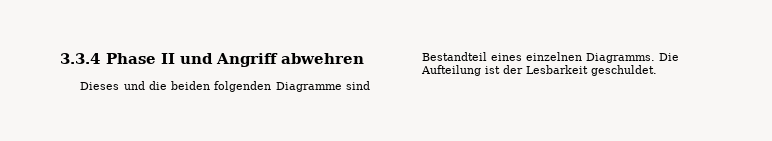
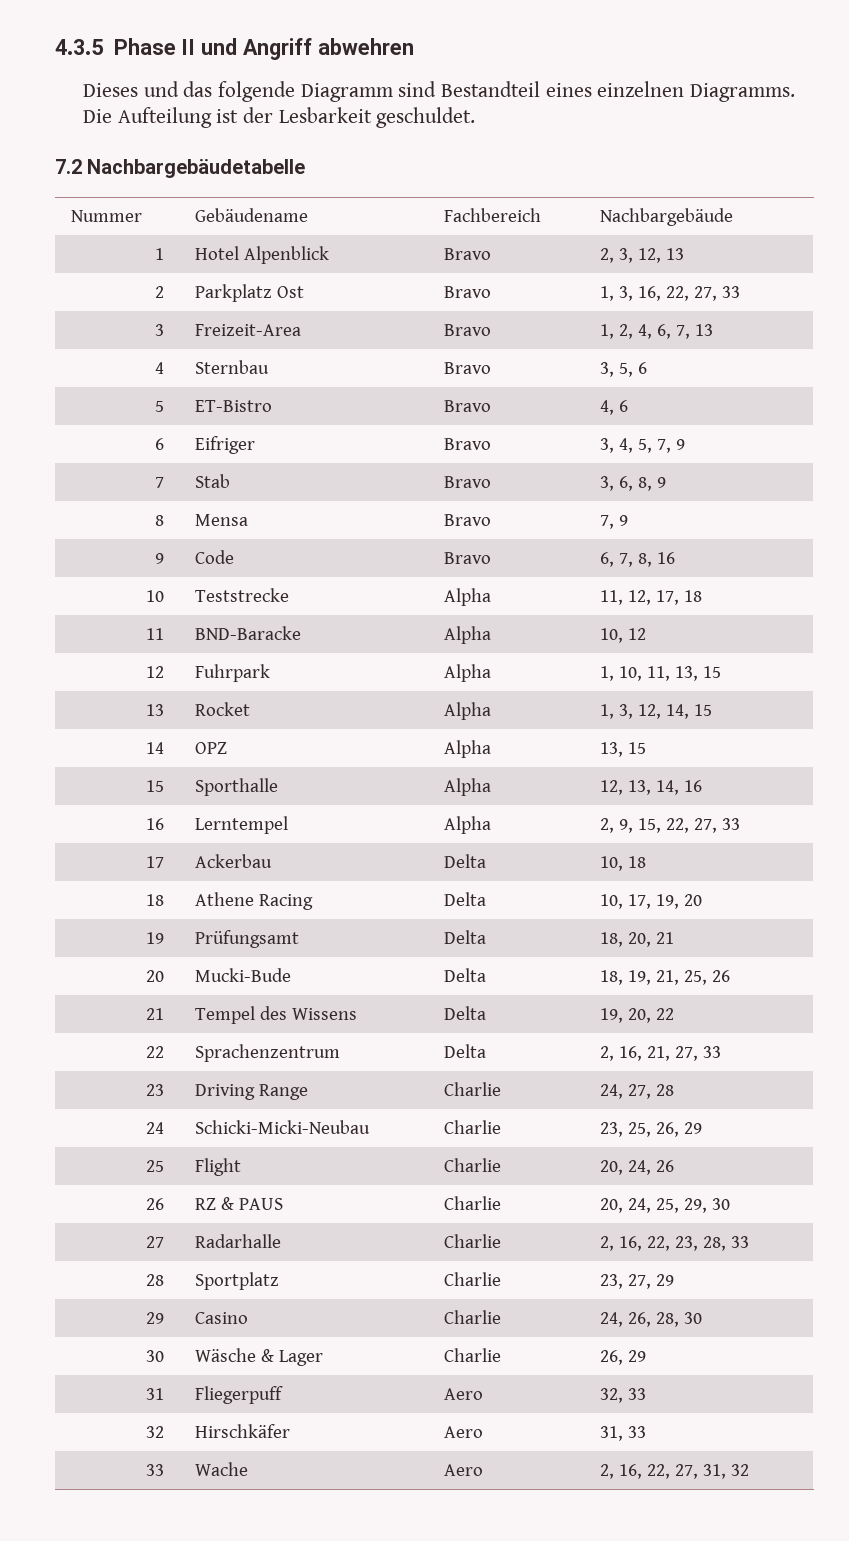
[60,53,100,64] 3.3.4 -> [55,39,104,55] 4.3.5
[148,81,342,92] die beiden folgenden Diagramme -> [183,81,393,102] das folgende Diagramm
(658, 70) none -> [55,159,306,178] [70,210,142,222] [194,208,308,222] [443,208,541,222] [599,208,733,226] [155,248,165,260] [194,246,329,264] [443,248,491,260] [599,248,685,263] [155,286,165,298] [194,284,304,302] [443,286,491,298] [599,286,741,301] [155,324,165,336] [194,324,301,336] [443,324,491,336] [599,324,714,339] [155,362,165,374] [194,360,269,374] [443,362,491,374] [599,362,648,377] [155,401,165,412] [194,400,272,412] [443,400,491,412] [599,400,628,415] [155,438,165,450] [194,436,255,454] [443,438,491,450] [599,438,686,453] [155,477,165,488] [194,474,230,488] [443,476,491,488] [599,476,667,491] [155,515,165,526] [194,514,248,526] [443,514,491,526] [599,515,628,529] [155,553,165,564] [194,550,234,564] [443,552,491,564] [599,552,676,567] [146,590,165,602] [194,588,289,602] [443,588,491,606] [599,590,703,605] [146,628,165,640] [194,626,301,640] [443,626,491,644] [599,628,646,643] [146,666,165,678] [194,664,270,682] [443,664,491,682] [599,666,722,681] [146,704,165,716] [194,702,250,716] [443,702,491,720] [599,704,713,719] [146,742,165,754] [194,742,227,754] [443,740,491,758] [599,742,646,757] [146,780,165,792] [194,778,278,796] [443,778,491,796] [599,780,703,795] [146,818,165,830] [194,816,288,834] [443,816,491,834] [599,818,741,833] [146,856,165,868] [194,854,272,868] [443,854,486,868] [599,856,646,871] [146,894,165,906] [194,892,313,910] [443,892,486,906] [599,894,703,909] [146,932,165,944] [194,930,299,948] [443,930,486,944] [599,932,675,947] [146,970,165,982] [194,968,291,982] [443,968,486,982] [599,970,731,985] [146,1008,165,1020] [194,1006,358,1024] [443,1006,486,1020] [599,1008,675,1023] [146,1046,165,1058] [194,1044,340,1062] [443,1044,486,1058] [599,1046,722,1061] [146,1084,165,1096] [194,1084,308,1100] [443,1082,501,1096] [599,1084,675,1099] [146,1122,165,1134] [194,1120,370,1134] [443,1120,501,1134] [599,1122,703,1137] [146,1160,165,1172] [194,1158,241,1176] [443,1158,501,1172] [599,1160,675,1175] [146,1198,165,1210] [194,1197,284,1210] [443,1196,501,1210] [599,1198,731,1213] [146,1236,165,1248] [194,1234,281,1248] [443,1234,501,1248] [599,1236,750,1251] [146,1274,165,1286] [194,1272,279,1290] [443,1272,501,1286] [599,1274,675,1289] [146,1312,165,1324] [194,1312,248,1324] [443,1310,501,1324] [599,1312,703,1327] [146,1350,165,1362] [194,1348,324,1366] [443,1348,501,1362] [599,1350,646,1365] [146,1388,165,1400] [194,1386,283,1404] [443,1388,483,1400] [599,1388,646,1403] [146,1426,165,1438] [194,1424,290,1438] [443,1426,483,1438] [599,1426,646,1441] [146,1464,165,1476] [194,1462,248,1476] [443,1464,483,1476] [599,1464,750,1479] // 7.2 Nachbargebäudetabelle // Nummer | Gebäudename | Fachbereich | Nachbargebäude // 1 | Hotel Alpenblick | Bravo | 2, 3, 12, 13 // 2 | Parkplatz Ost | Bravo | 1, 3, 16, 22, 27, 33 // 3 | Freizeit-Area | Bravo | 1, 2, 4, 6, 7, 13 // 4 | Sternbau | Bravo | 3, 5, 6 // 5 | ET-Bistro | Bravo | 4, 6 // 6 | Eifriger | Bravo | 3, 4, 5, 7, 9 // 7 | Stab | Bravo | 3, 6, 8, 9 // 8 | Mensa | Bravo | 7, 9 // 9 | Code | Bravo | 6, 7, 8, 16 // 10 | Teststrecke | Alpha | 11, 12, 17, 18 // 11 | BND-Baracke | Alpha | 10, 12 // 12 | Fuhrpark | Alpha | 1, 10, 11, 13, 15 // 13 | Rocket | Alpha | 1, 3, 12, 14, 15 // 14 | OPZ | Alpha | 13, 15 // 15 | Sporthalle | Alpha | 12, 13, 14, 16 // 16 | Lerntempel | Alpha | 2, 9, 15, 22, 27, 33 // 17 | Ackerbau | Delta | 10, 18 // 18 | Athene Racing | Delta | 10, 17, 19, 20 // 19 | Prüfungsamt | Delta | 18, 20, 21 // 20 | Mucki-Bude | Delta | 18, 19, 21, 25, 26 // 21 | Tempel des Wissens | Delta | 19, 20, 22 // 22 | Sprachenzentrum | Delta | 2, 16, 21, 27, 33 // 23 | Driving Range | Charlie | 24, 27, 28 // 24 | Schicki-Micki-Neubau | Charlie | 23, 25, 26, 29 // 25 | Flight | Charlie | 20, 24, 26 // 26 | RZ & PAUS | Charlie | 20, 24, 25, 29, 30 // 27 | Radarhalle | Charlie | 2, 16, 22, 23, 28, 33 // 28 | Sportplatz | Charlie | 23, 27, 29 // 29 | Casino | Charlie | 24, 26, 28, 30 // 30 | Wäsche & Lager | Charlie | 26, 29 // 31 | Fliegerpuff | Aero | 32, 33 // 32 | Hirschkäfer | Aero | 31, 33 // 33 | Wache | Aero | 2, 16, 22, 27, 31, 32

